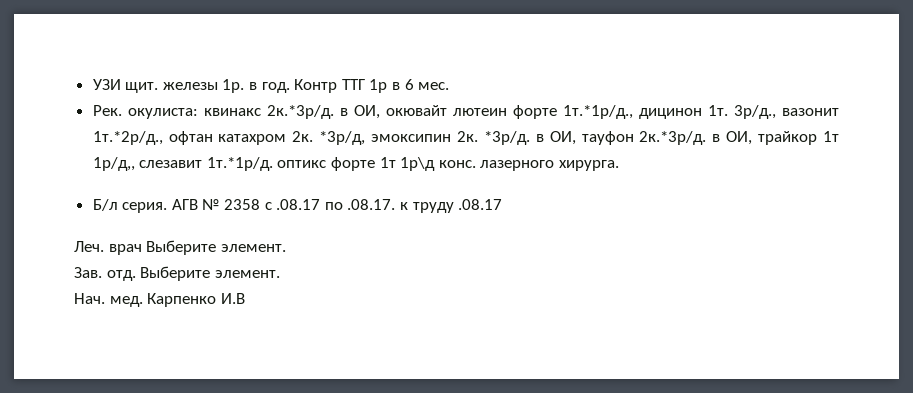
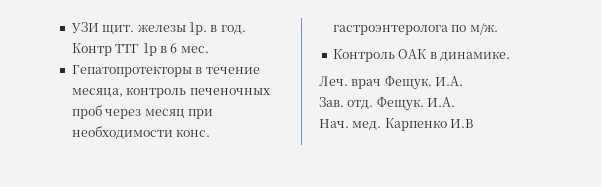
[92,105,839,119] [92,131,839,145] [92,157,620,171] [92,199,503,213] Рек. окулиста: квинакс 2к.*3р/д. в ОИ, окювайт лютеин форте 1т.*1р/д., дицинон 1т. 3р/д., вазонит 1т.*2р/д., офтан катахром 2к. *3р/д, эмоксипин 2к. *3р/д. в ОИ, тауфон 2к.*3р/д. в ОИ, трайкор 1т 1р/д,, слезавит 1т.*1р/д. оптикс форте 1т 1р\д конс. лазерного хирурга. // Б/л серия. АГВ № 2358 с .08.17 по .08.17. к труду .08.17 -> [71,65,260,77] [71,87,270,98] [71,105,213,119] [71,126,211,140] [332,23,498,35] [332,49,510,62] Гепатопротекторы в течение месяца, контроль печеночных проб через месяц при необходимости конс. гастроэнтеролога по м/ж. // Контроль ОАК в динамике.
[146,240,286,255] Выберите элемент. -> [384,76,464,90] Фещук. И.А.
[140,266,280,281] Выберите элемент. -> [376,97,456,111] Фещук. И.А.

